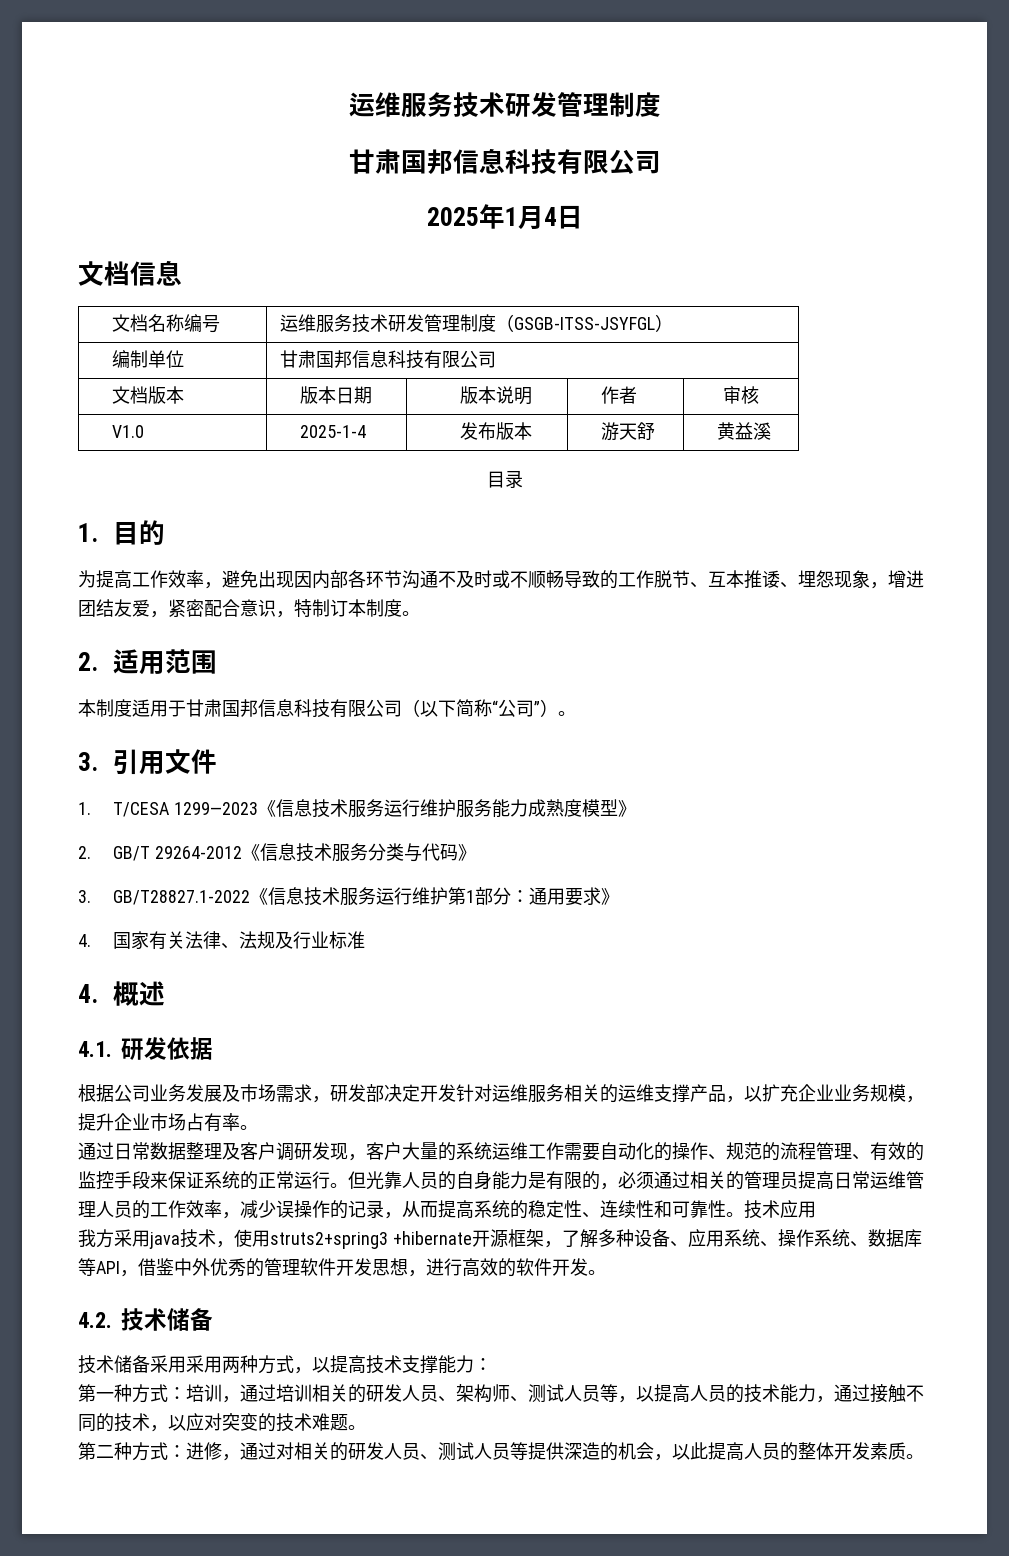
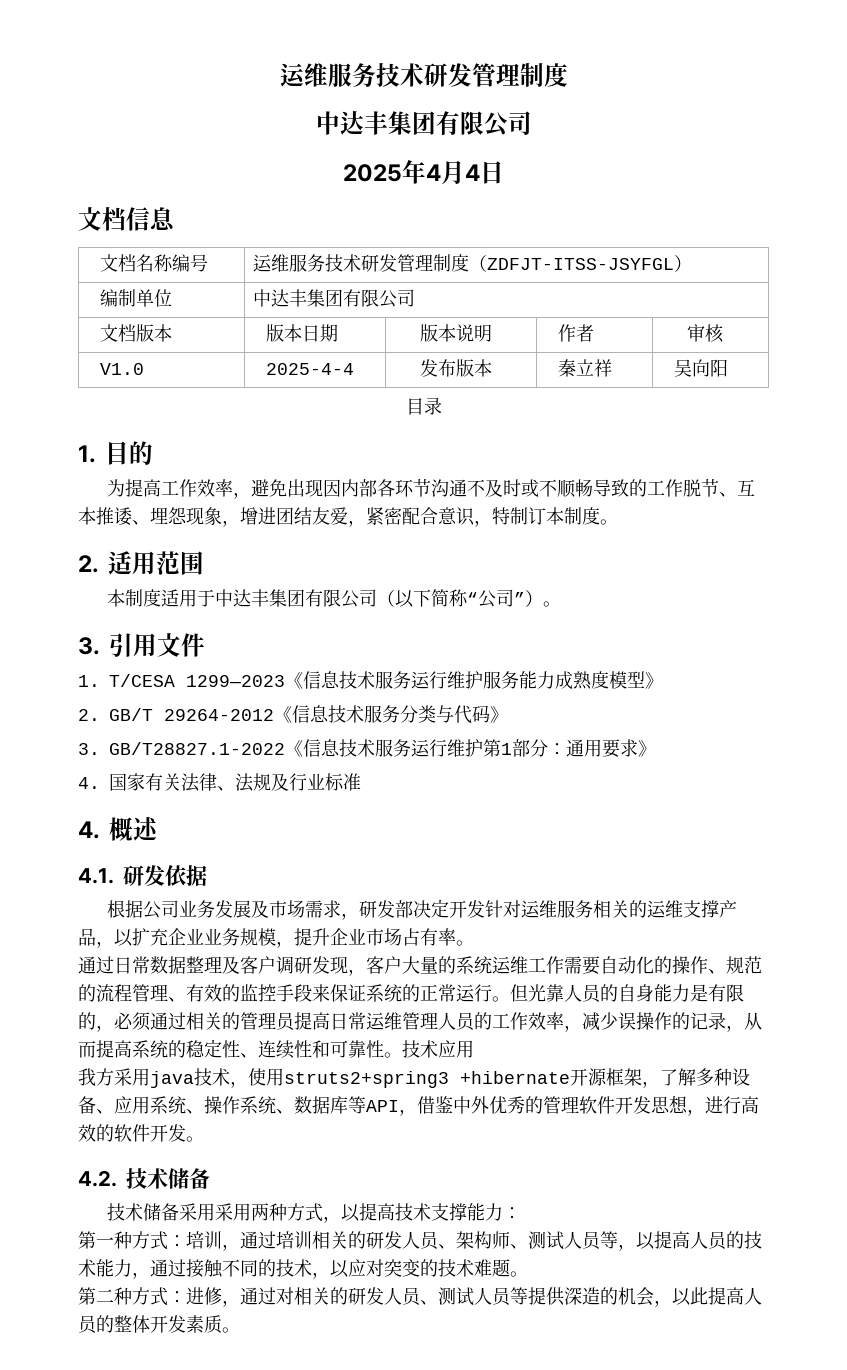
[348,148,557,174] 甘肃国邦信息科技 -> [315,111,436,135] 中达丰集团
[504,207,518,226] 1 -> [426,164,441,181] 4
[513,317,655,330] GSGB-ITSS-JSYFGL -> [487,258,675,270] ZDFJT-ITSS-JSYFGL
[279,350,424,369] 甘肃国邦信息科技 -> [253,289,344,307] 中达丰集团
[300,425,367,438] 2025-1-4 -> [265,363,354,375] 2025-4-4
[601,422,656,441] [717,422,772,440] 游天舒 | 黄益溪 -> [557,359,612,377] [673,359,728,377] 秦立祥 | 吴向阳
[186,699,330,718] 甘肃国邦信息科技 -> [214,589,305,607] 中达丰集团

